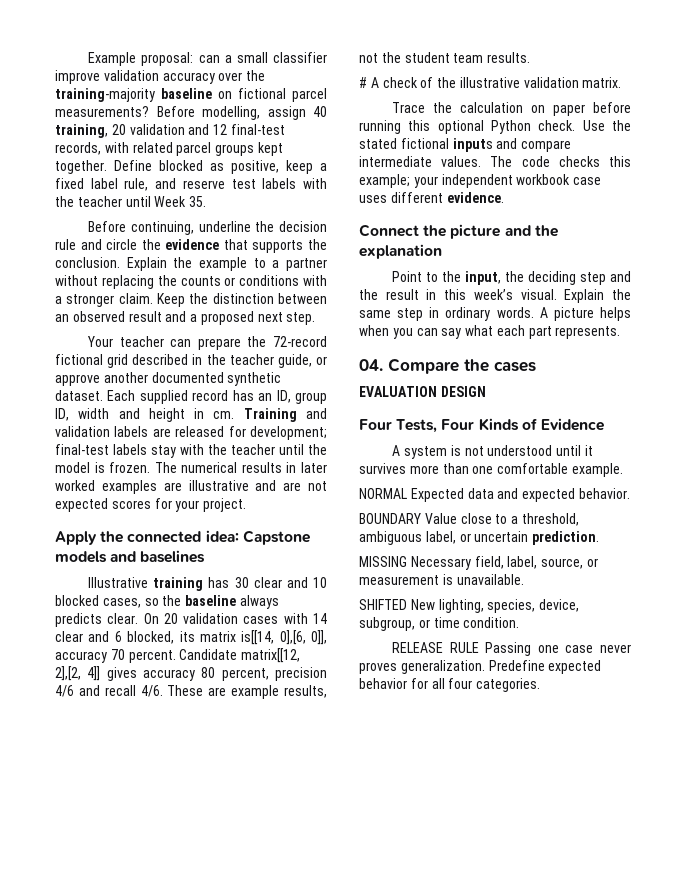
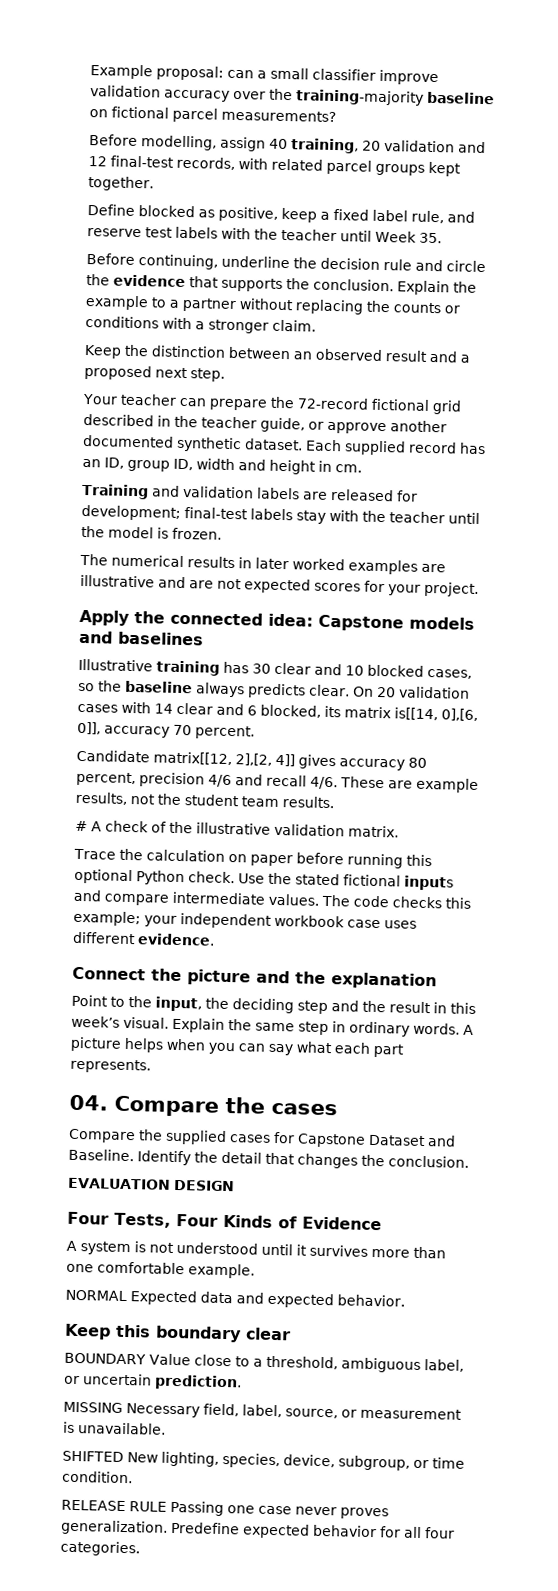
(149, 111) none -> (336, 116) //
(107, 167) none -> (154, 184) //
(153, 298) none -> (316, 325) //
(235, 415) none -> (362, 468) //
(151, 467) none -> (222, 533) //
(176, 656) none -> (255, 732) //
(536, 366) none -> [68,1128,456,1148] [68,1148,469,1169] // Compare the supplied cases for Capstone Dataset and Baseline. Identify the detail that changes the conclusion.
(630, 493) none -> [64,1323,291,1343] // Keep this boundary clear

